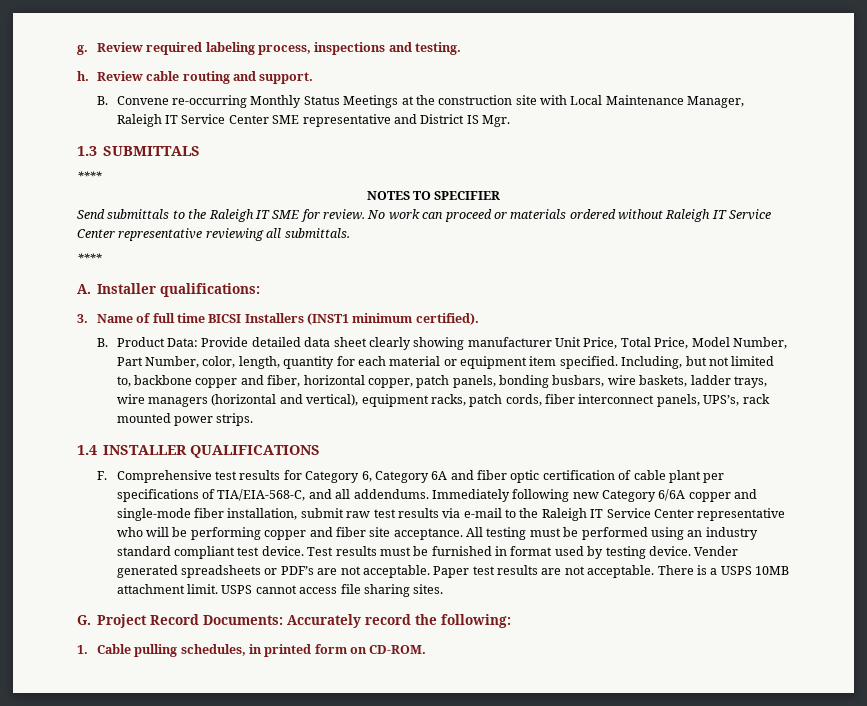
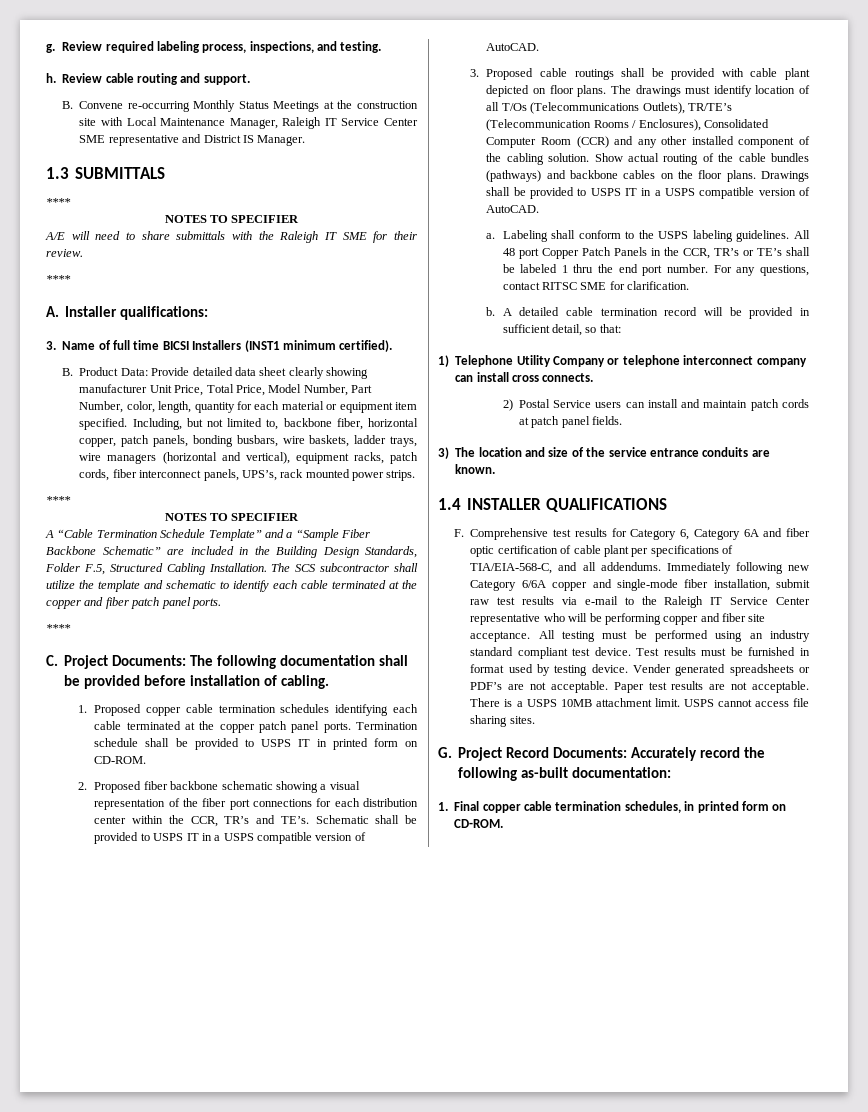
[314,42,386,55] inspections -> [249,41,314,53] inspections,
[481,115,510,127] Mgr. -> [257,135,306,146] Manager.
[77,209,185,219] Send submittals to -> [45,231,252,240] A/E will need to share submittals with
(320, 215) none -> [394,231,418,240] their
[367,209,772,222] [77,228,350,241] No work can proceed or materials ordered without Raleigh IT Service Center representative reviewing all submittals. -> (83, 253) none
[195,375,264,388] copper and -> (332, 422) none
(254, 419) none -> [46,496,71,504] [164,513,300,521] [45,529,370,541] [46,546,417,558] [45,563,418,575] [46,580,417,592] [46,597,221,609] [46,624,71,632] [46,655,408,669] [64,675,329,689] [78,704,418,716] [94,721,418,733] [94,738,419,750] [94,756,147,764] [78,781,360,793] [94,798,419,810] [94,815,418,827] [94,832,366,844] [486,43,540,51] [470,68,810,80] [486,85,810,97] [486,102,732,114] [486,119,769,131] [486,136,810,148] [486,153,809,165] [486,170,809,182] [486,187,810,199] [486,205,540,213] [486,230,810,242] [502,247,810,259] [502,264,810,276] [502,281,690,290] [486,307,810,319] [502,324,621,336] [438,355,807,367] [455,372,594,382] [502,399,809,411] [518,416,622,428] [438,447,770,459] [455,464,496,474] // **** // NOTES TO SPECIFIER // A “Cable Termination Schedule Template” and a “Sample Fiber Backbone Schematic” are included in the Building Design Standards, Folder F.5, Structured Cabling Installation. The SCS subcontractor shall utilize the template and schematic to identify each cable terminated at the copper and fiber patch panel ports. // **** // C. Project Documents: The following documentation shall be provided before installation of cabling. // 1. Proposed copper cable termination schedules identifying each cable terminated at the copper patch panel ports. Termination schedule shall be provided to USPS IT in printed form on CD-ROM. // 2. Proposed fiber backbone schematic showing a visual representation of the fiber port connections for each distribution center within the CCR, TR’s and TE’s. Schematic shall be provided to USPS IT in a USPS compatible version of AutoCAD. // 3. Proposed cable routings shall be provided with cable plant depicted on floor plans. The drawings must identify location of all T/Os (Telecommunications Outlets), TR/TE’s (Telecommunication Rooms / Enclosures), Consolidated Computer Room (CCR) and any other installed component of the cabling solution. Show actual routing of the cable bundles (pathways) and backbone cables on the floor plans. Drawings shall be provided to USPS IT in a USPS compatible version of AutoCAD. // a. Labeling shall conform to the USPS labeling guidelines. All 48 port Copper Patch Panels in the CCR, TR’s or TE’s shall be labeled 1 thru the end port number. For any questions, contact RITSC SME for clarification. // b. A detailed cable termination record will be provided in sufficient detail, so that: // 1) Telephone Utility Company or telephone interconnect company can install cross connects. // 2) Postal Service users can install and maintain patch cords at patch panel fields. // 3) The location and size of the service entrance conduits are known.
[441,614,512,628] [77,644,178,657] following: // 1. Cable pulling -> [458,767,672,781] [438,801,622,813] following as-built documentation: // 1. Final copper cable termination

